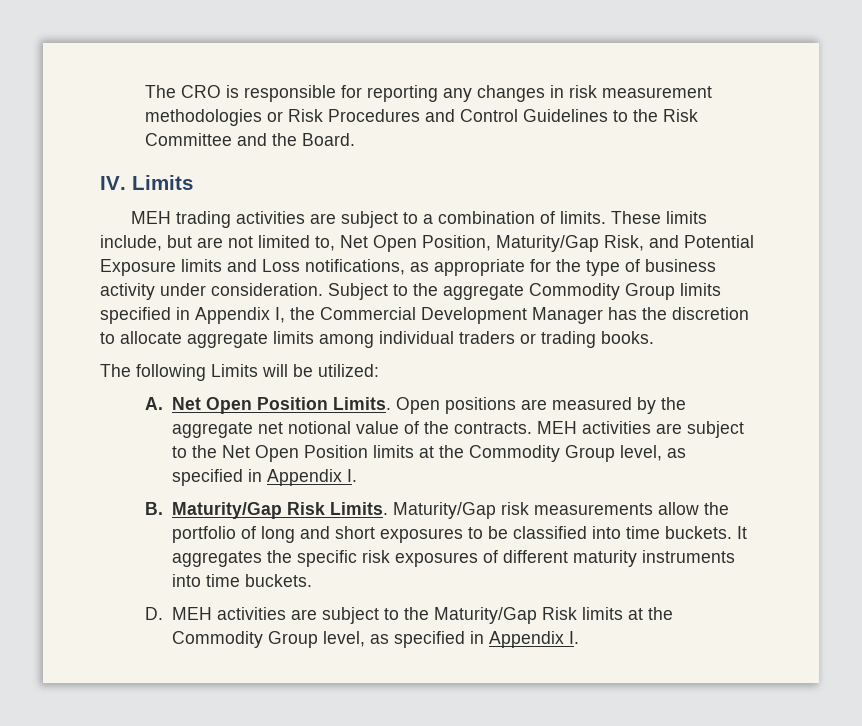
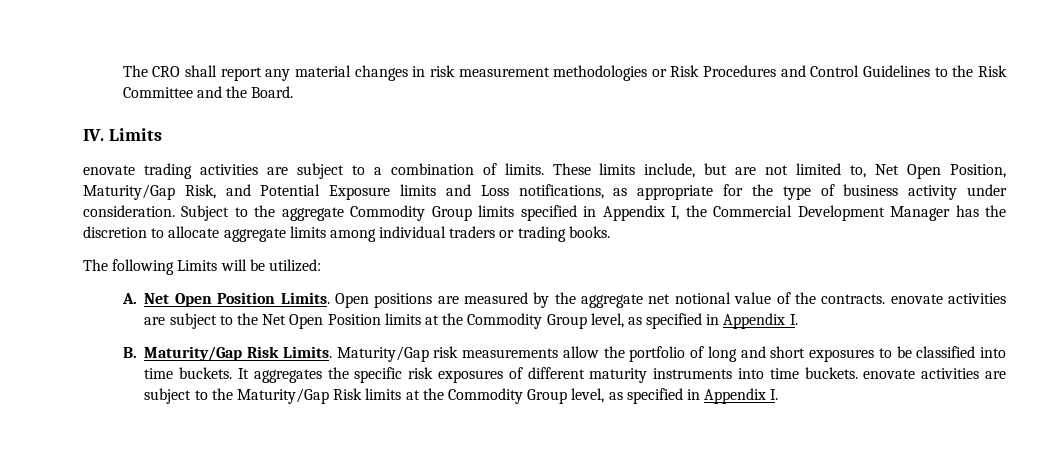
[226,85,473,102] is responsible for reporting any -> [185,65,351,81] shall report any material
[130,211,171,224] MEH -> [83,165,135,175] enovate
[537,421,578,434] MEH -> [890,294,943,304] enovate
[145,607,213,620] // D. MEH -> [863,369,916,379] enovate

